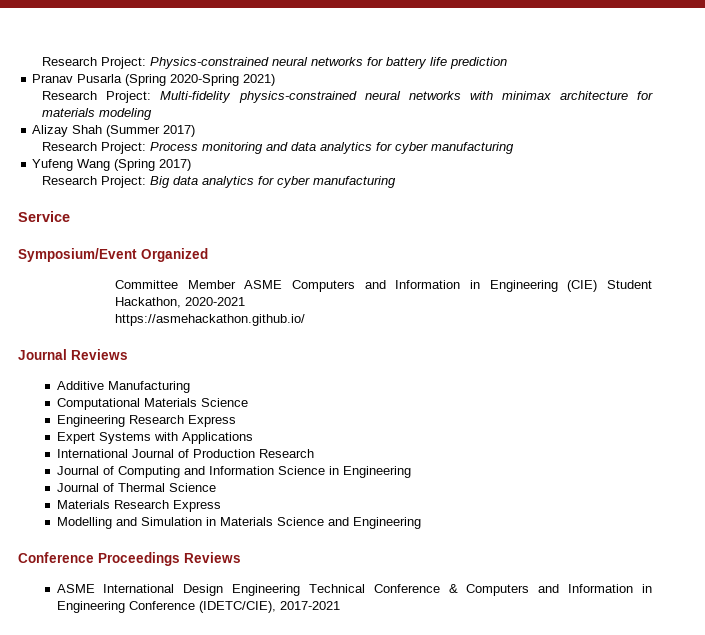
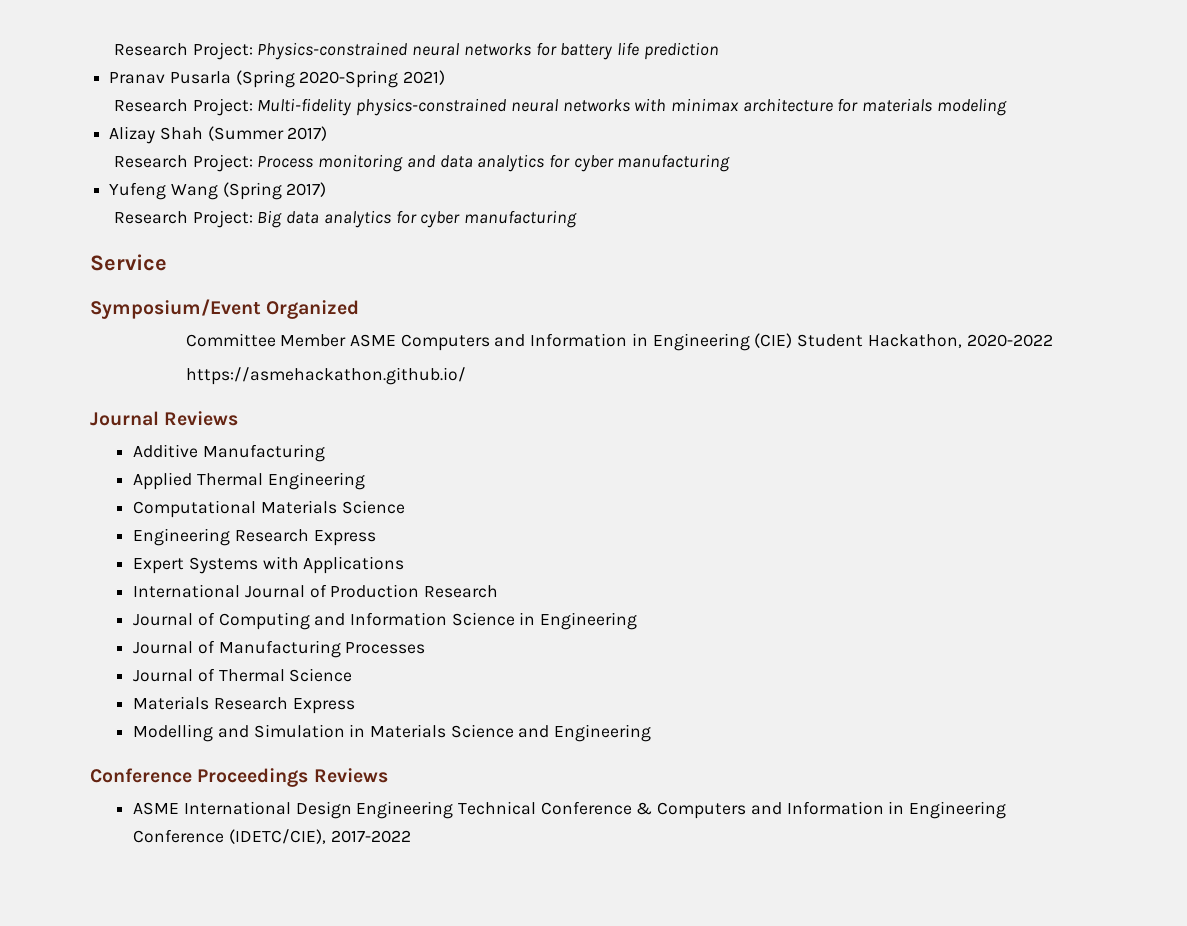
[184,297,245,306] 2020-2021 -> [966,334,1053,347] 2020-2022
(190, 387) none -> [133,472,365,490] // Applied Thermal Engineering
(411, 472) none -> [133,640,426,658] // Journal of Manufacturing Processes
[279,601,340,610] 2017-2021 -> [330,830,411,843] 2017-2022

